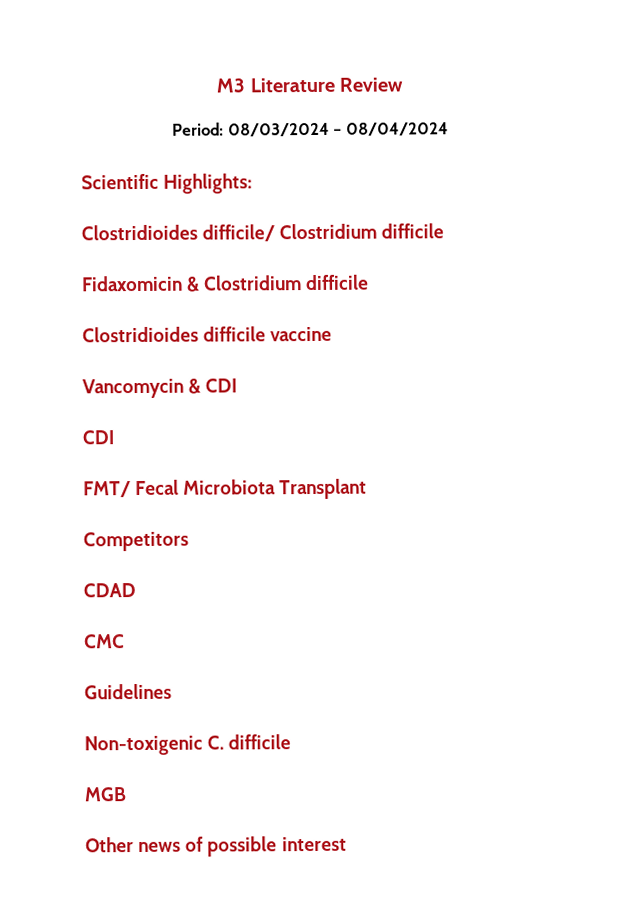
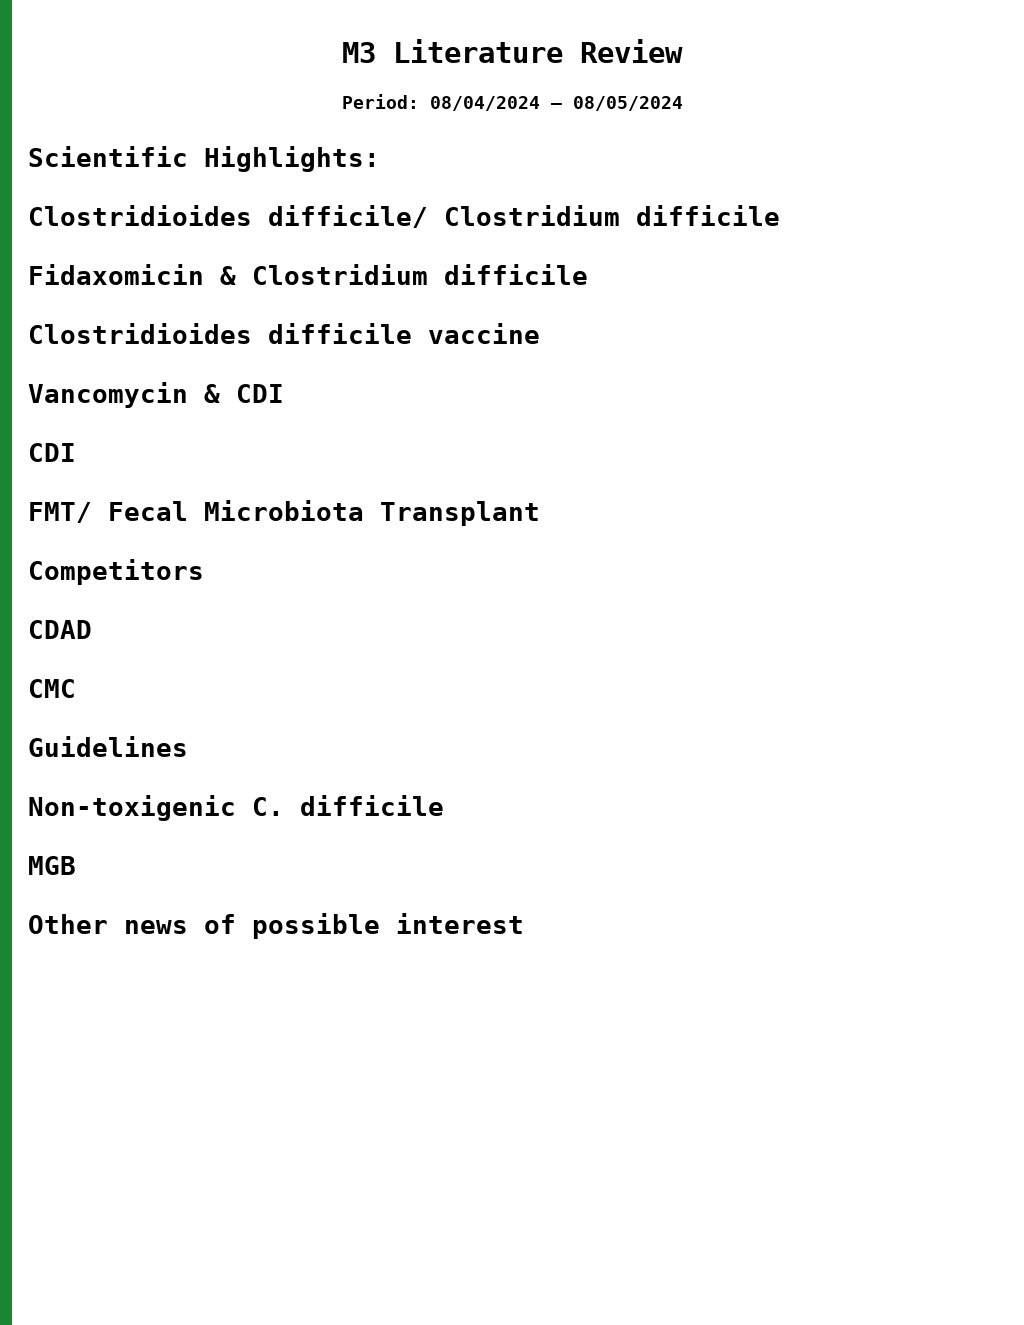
[227,122,449,137] 08/03/2024 – 08/04/2024 -> [429,96,683,111] 08/04/2024 – 08/05/2024

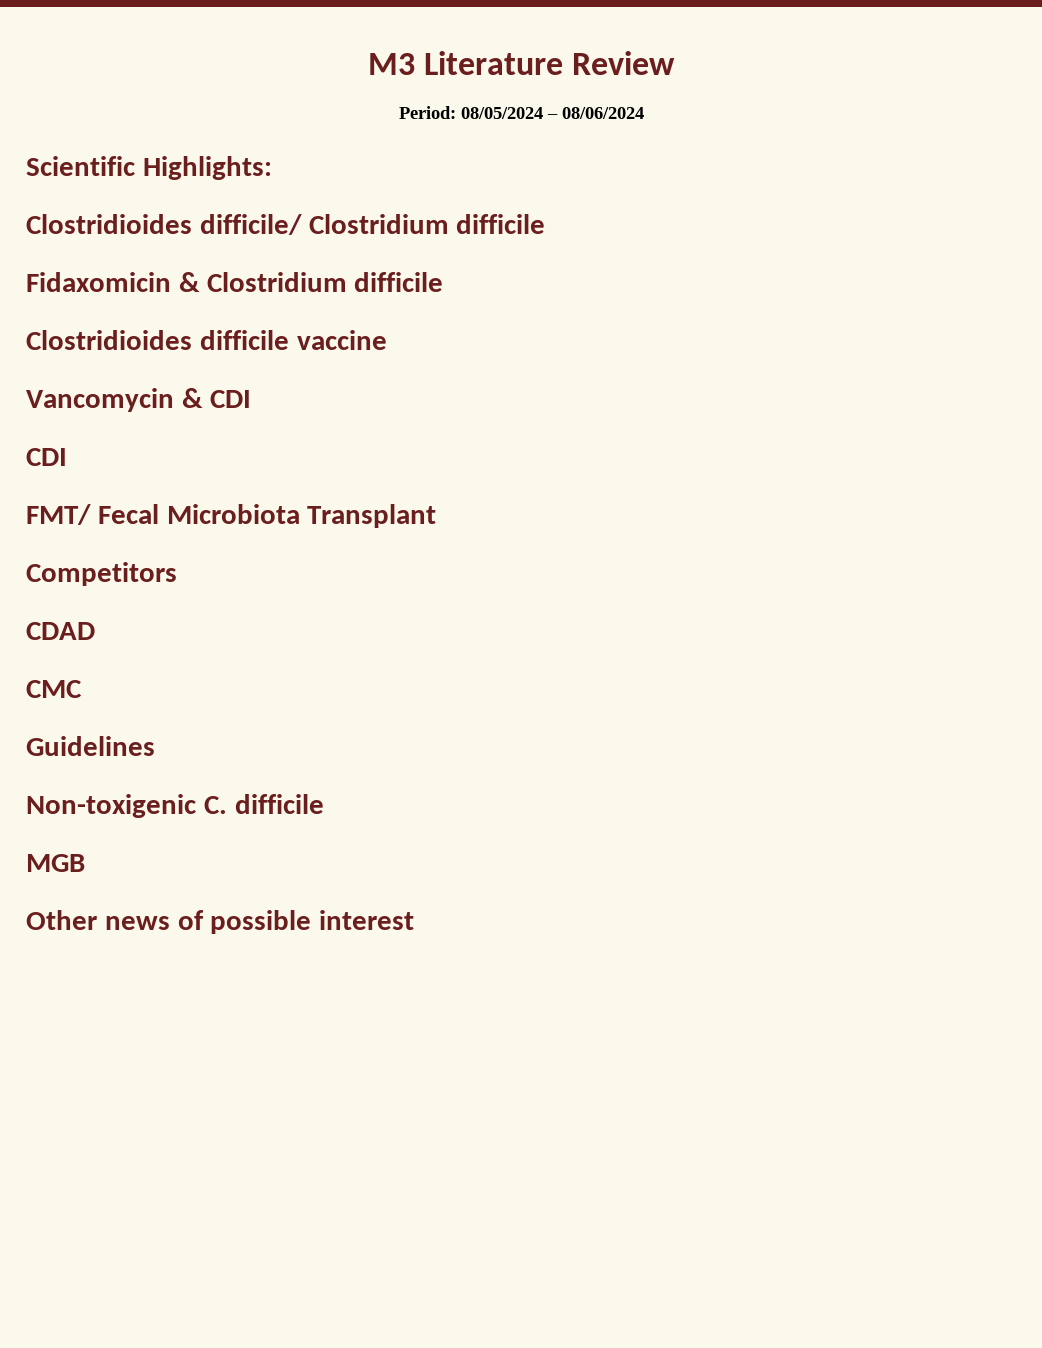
[429,96,683,111] 08/04/2024 – 08/05/2024 -> [460,107,644,119] 08/05/2024 – 08/06/2024

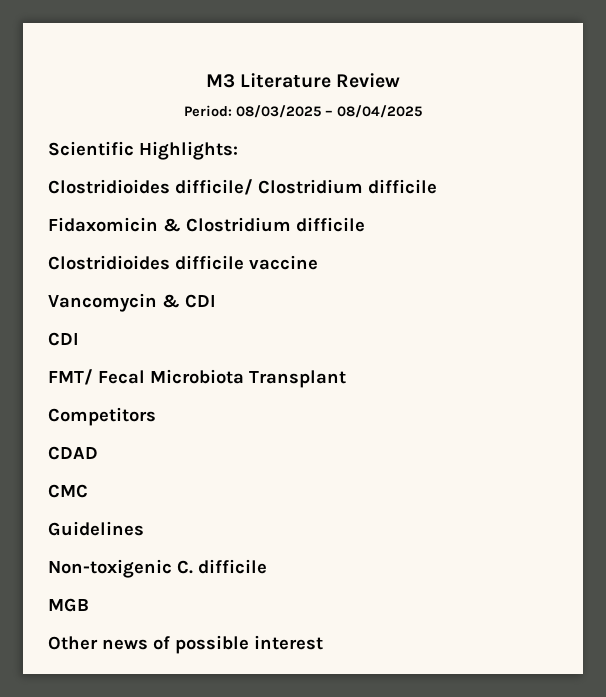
[460,107,644,119] 08/05/2024 – 08/06/2024 -> [236,105,422,118] 08/03/2025 – 08/04/2025

